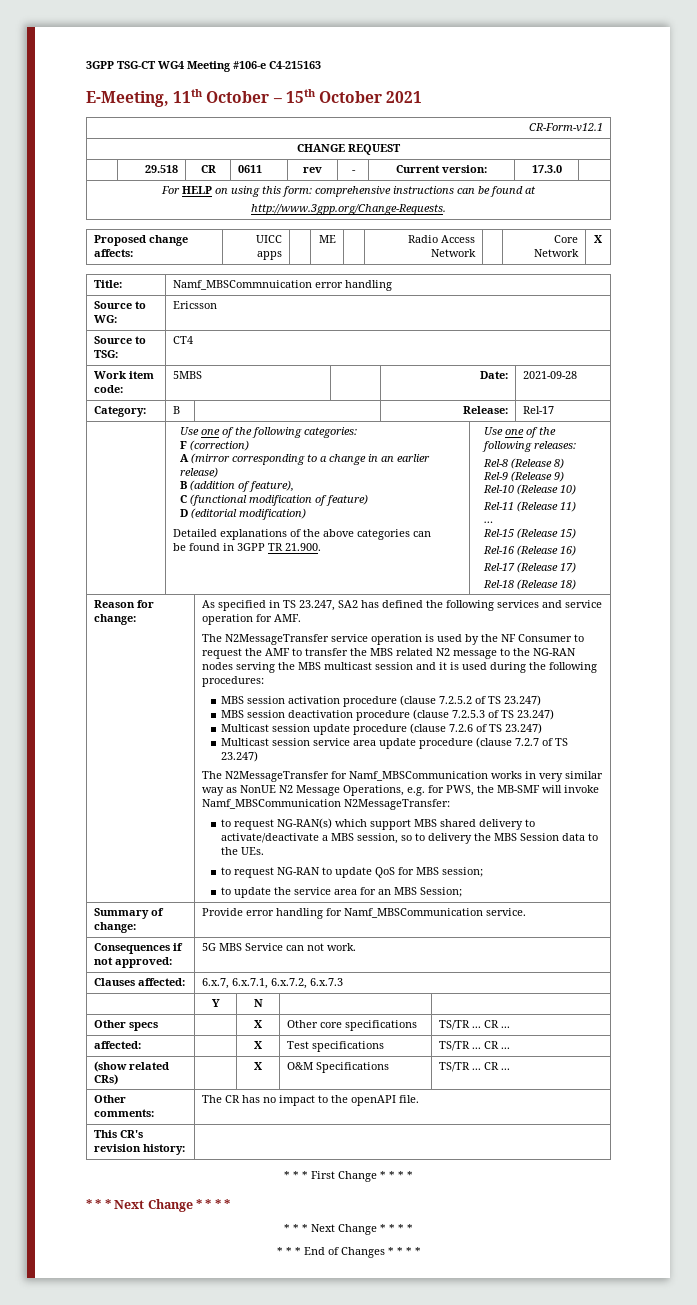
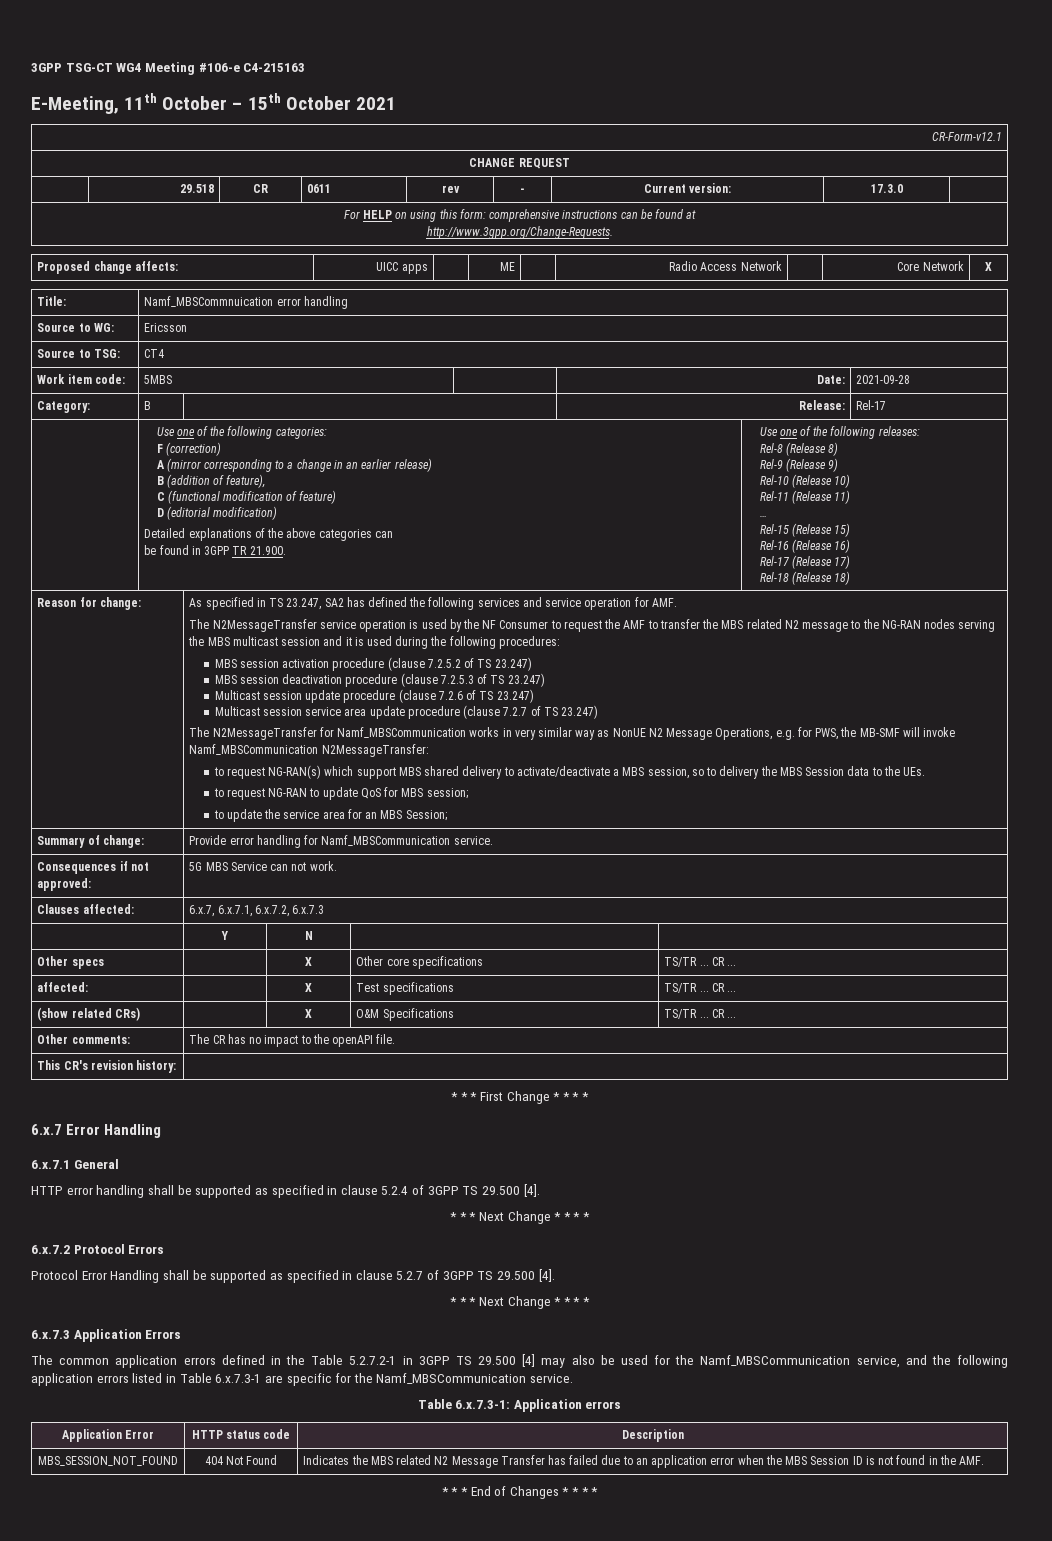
[86,1199,230,1212] [284,1224,413,1235] * * * Next Change * * * * // * * * Next Change * * * * -> [31,1124,162,1138] [31,1159,119,1169] [31,1184,540,1198] [449,1211,591,1224] [31,1244,165,1254] [31,1269,555,1283] [449,1296,591,1309] [31,1329,182,1342] [31,1354,1008,1368] [31,1373,574,1386] [417,1399,622,1412] [61,1429,155,1442] [191,1429,291,1439] [621,1429,684,1442] [38,1456,178,1466] [204,1455,278,1465] [303,1455,985,1468] 6.x.7 Error Handling // 6.x.7.1 General // HTTP error handling shall be supported as specified in clause 5.2.4 of 3GPP TS 29.500 [4]. // * * * Next Change * * * * // 6.x.7.2 Protocol Errors // Protocol Error Handling shall be supported as specified in clause 5.2.7 of 3GPP TS 29.500 [4]. // * * * Next Change * * * * // 6.x.7.3 Application Errors // The common application errors defined in the Table 5.2.7.2-1 in 3GPP TS 29.500 [4] may also be used for the Namf_MBSCommunication service, and the following application errors listed in Table 6.x.7.3-1 are specific for the Namf_MBSCommunication service. // Table 6.x.7.3-1: Application errors // Application Error | HTTP status code | Description // MBS_SESSION_NOT_FOUND | 404 Not Found | Indicates the MBS related N2 Message Transfer has failed due to an application error when the MBS Session ID is not found in the AMF.

